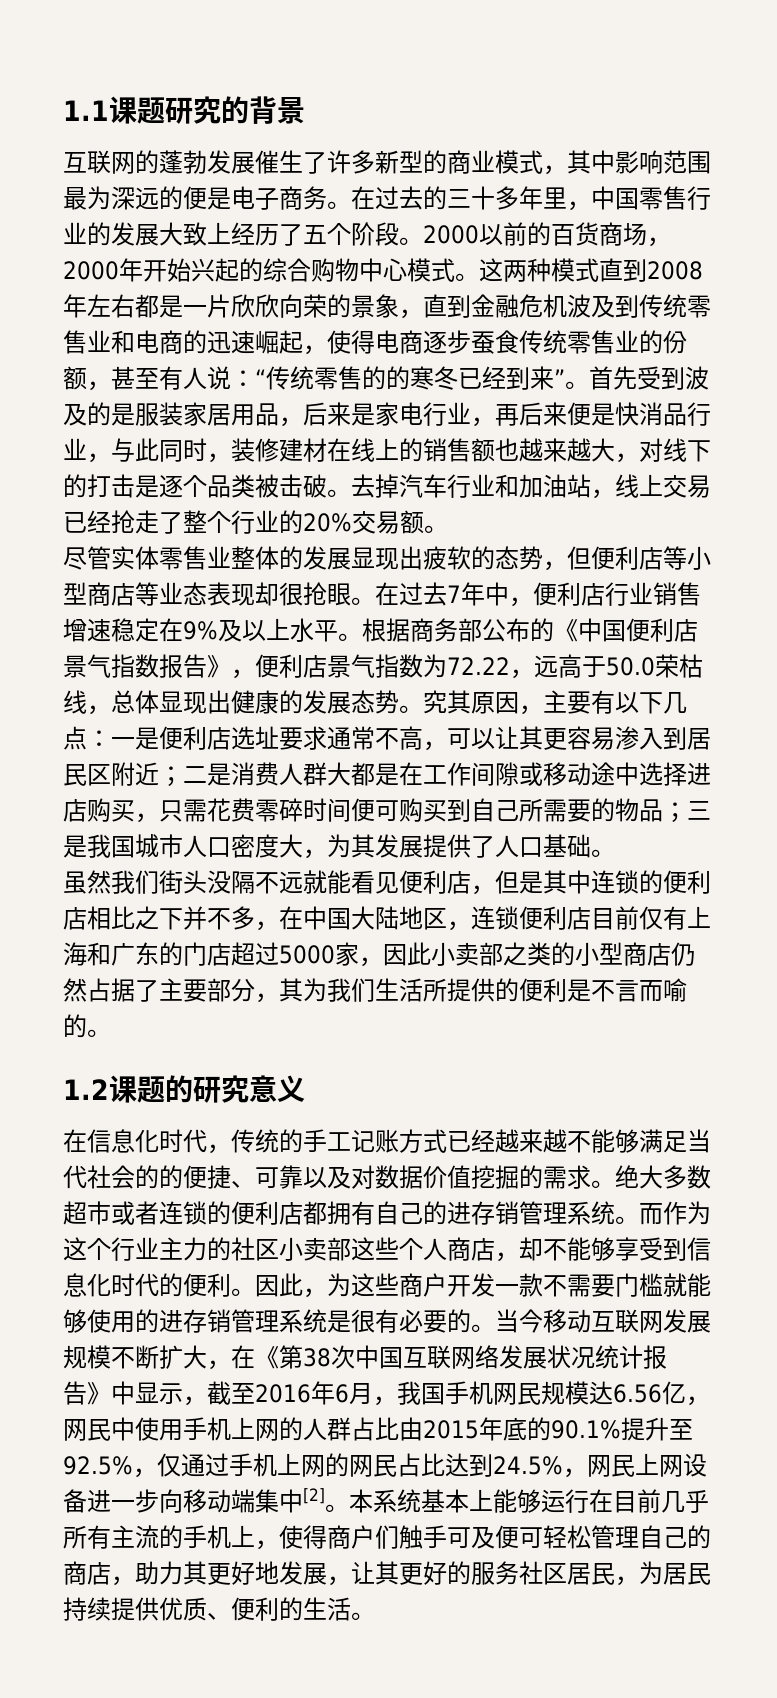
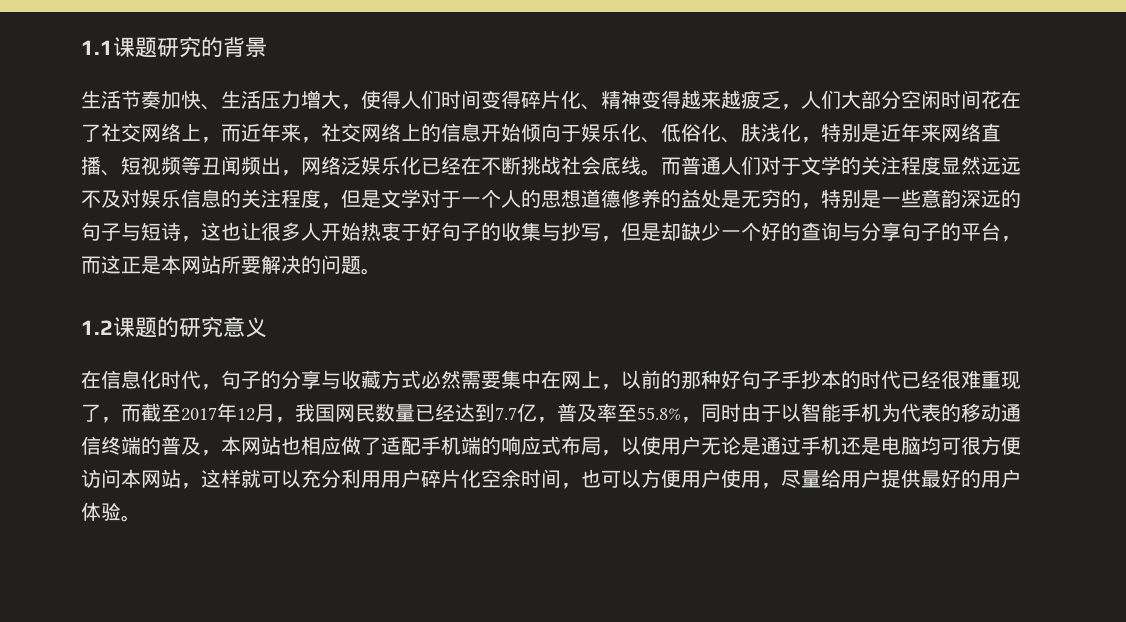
[63,150,711,175] [63,186,711,211] [63,222,671,247] [63,258,703,282] [63,294,711,319] [63,330,687,355] [63,366,709,391] [63,402,711,427] [63,438,711,463] [63,474,711,499] [63,510,448,534] [63,546,711,571] [63,582,701,607] [63,618,698,642] [63,654,703,679] [63,690,687,715] [63,726,711,751] [63,762,711,787] [63,798,711,823] [63,834,615,859] [63,870,711,895] [63,906,711,931] [63,942,695,967] [63,978,687,1003] [63,1014,87,1038] 互联网的蓬勃发展催生了许多新型的商业模式，其中影响范围最为深远的便是电子商务。在过去的三十多年里，中国零售行业的发展大致上经历了五个阶段。2000以前的百货商场，2000年开始兴起的综合购物中心模式。这两种模式直到2008年左右都是一片欣欣向荣的景象，直到金融危机波及到传统零售业和电商的迅速崛起，使得电商逐步蚕食传统零售业的份额，甚至有人说：“传统零售的的寒冬已经到来”。首先受到波及的是服装家居用品，后来是家电行业，再后来便是快消品行业，与此同时，装修建材在线上的销售额也越来越大，对线下的打击是逐个品类被击破。去掉汽车行业和加油站，线上交易已经抢走了整个行业的20%交易额。 // 尽管实体零售业整体的发展显现出疲软的态势，但便利店等小型商店等业态表现却很抢眼。在过去7年中，便利店行业销售增速稳定在9%及以上水平。根据商务部公布的《中国便利店景气指数报告》，便利店景气指数为72.22，远高于50.0荣枯线，总体显现出健康的发展态势。究其原因，主要有以下几点：一是便利店选址要求通常不高，可以让其更容易渗入到居民区附近；二是消费人群大都是在工作间隙或移动途中选择进店购买，只需花费零碎时间便可购买到自己所需要的物品；三是我国城市人口密度大，为其发展提供了人口基础。 // 虽然我们街头没隔不远就能看见便利店，但是其中连锁的便利店相比之下并不多，在中国大陆地区，连锁便利店目前仅有上海和广东的门店超过5000家，因此小卖部之类的小型商店仍然占据了主要部分，其为我们生活所提供的便利是不言而喻的 -> [81,90,1021,110] [81,123,1001,143] [81,156,1021,176] [81,189,1021,209] [81,222,1021,242] [81,255,361,274] 生活节奏加快、生活压力增大，使得人们时间变得碎片化、精神变得越来越疲乏，人们大部分空闲时间花在了社交网络上，而近年来，社交网络上的信息开始倾向于娱乐化、低俗化、肤浅化，特别是近年来网络直播、短视频等丑闻频出，网络泛娱乐化已经在不断挑战社会底线。而普通人们对于文学的关注程度显然远远不及对娱乐信息的关注程度，但是文学对于一个人的思想道德修养的益处是无穷的，特别是一些意韵深远的句子与短诗，这也让很多人开始热衷于好句子的收集与抄写，但是却缺少一个好的查询与分享句子的平台，而这正是本网站所要解决的问题
[231,1129,711,1153] [63,1165,711,1189] [63,1201,711,1225] [63,1237,711,1262] [63,1273,711,1298] [63,1309,711,1333] [63,1345,667,1370] [63,1381,710,1406] [63,1417,693,1441] [63,1453,707,1478] [63,1488,325,1513] [325,1489,709,1513] [63,1525,711,1550] [63,1561,711,1586] [63,1597,351,1621] 传统的手工记账方式已经越来越不能够满足当代社会的的便捷、可靠以及对数据价值挖掘的需求。绝大多数超市或者连锁的便利店都拥有自己的进存销管理系统。而作为这个行业主力的社区小卖部这些个人商店，却不能够享受到信息化时代的便利。因此，为这些商户开发一款不需要门槛就能够使用的进存销管理系统是很有必要的。当今移动互联网发展规模不断扩大，在《第38次中国互联网络发展状况统计报告》中显示，截至2016年6月，我国手机网民规模达6.56亿，网民中使用手机上网的人群占比由2015年底的90.1%提升至92.5%，仅通过手机上网的网民占比达到24.5%，网民上网设备进一步向移动端集中[2]。本系统基本上能够运行在目前几乎所有主流的手机上，使得商户们触手可及便可轻松管理自己的商店，助力其更好地发展，让其更好的服务社区居民，为居民持续提供优质、便利的生活 -> [221,370,1021,390] [81,403,1021,423] [81,436,1021,456] [81,469,1021,489] [81,502,121,521] 句子的分享与收藏方式必然需要集中在网上，以前的那种好句子手抄本的时代已经很难重现了，而截至2017年12月，我国网民数量已经达到7.7亿，普及率至55.8%，同时由于以智能手机为代表的移动通信终端的普及，本网站也相应做了适配手机端的响应式布局，以使用户无论是通过手机还是电脑均可很方便访问本网站，这样就可以充分利用用户碎片化空余时间，也可以方便用户使用，尽量给用户提供最好的用户体验

